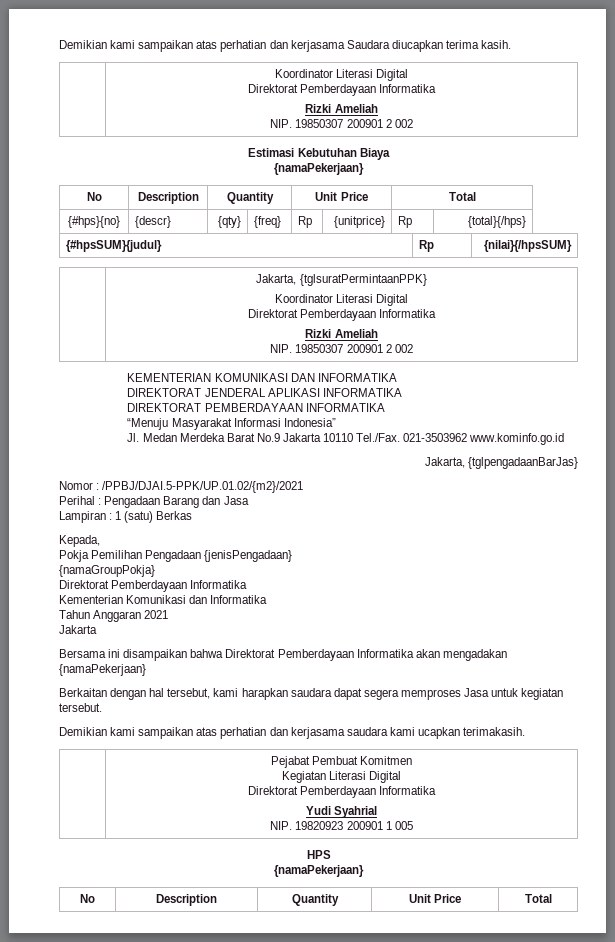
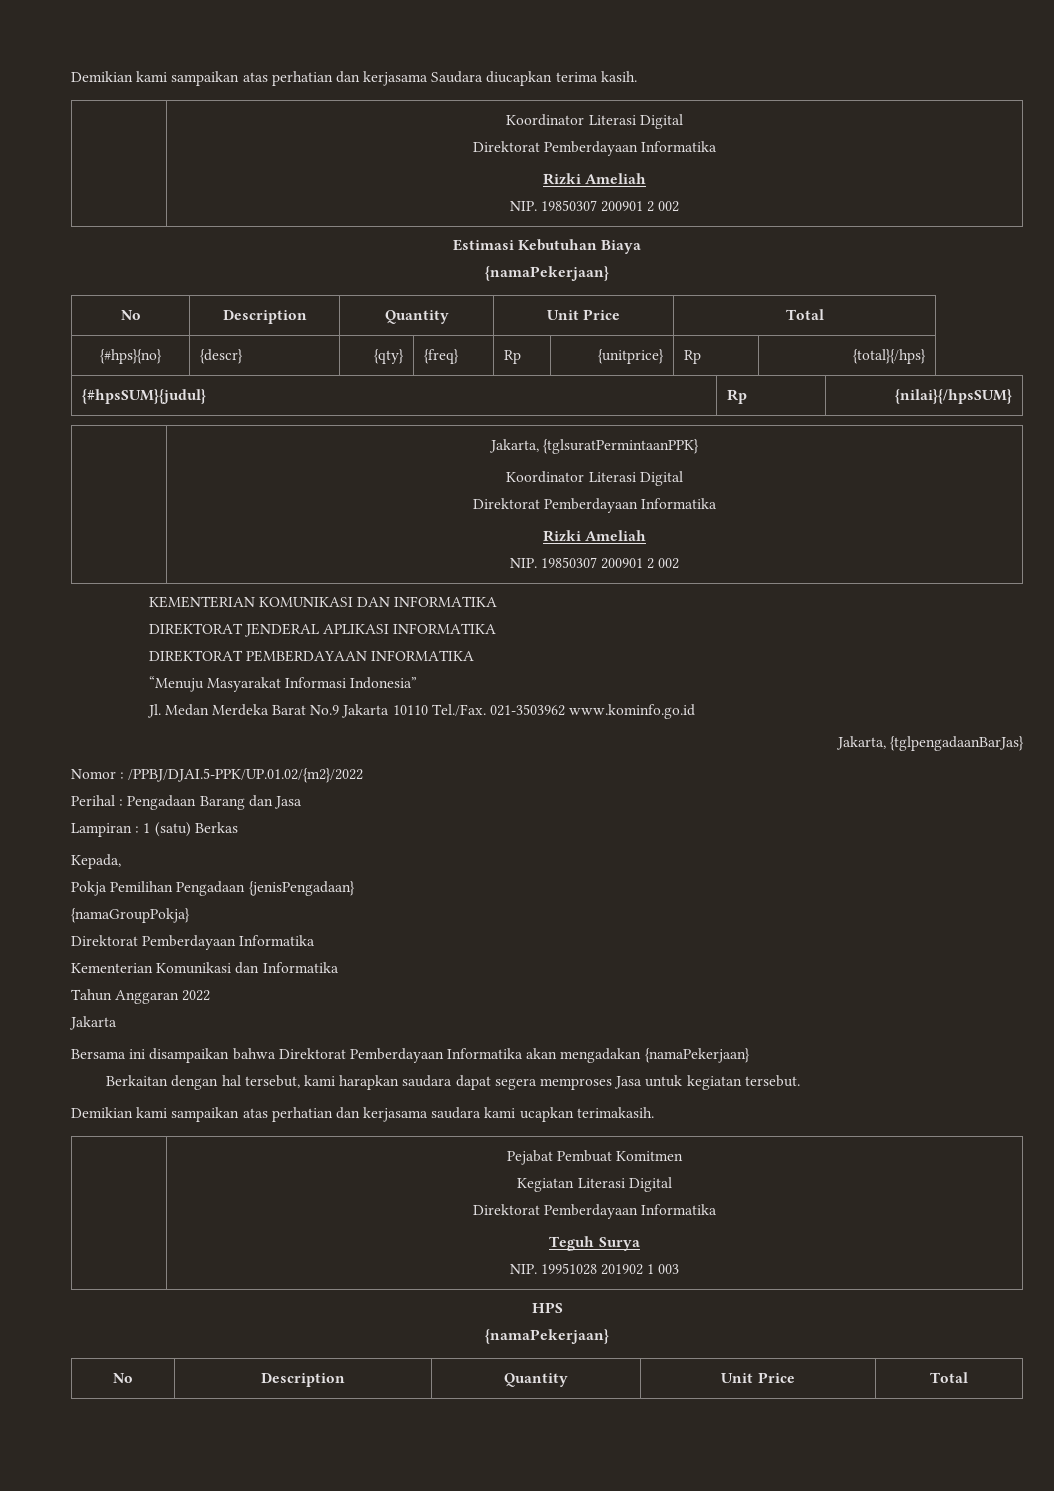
[102,481,304,493] /PPBJ/DJAI.5-PPK/UP.01.02/{m2}/2021 -> [128,768,364,783] /PPBJ/DJAI.5-PPK/UP.01.02/{m2}/2022
[144,610,169,619] 2021 -> [182,990,211,1001] 2022
[305,806,378,818] [270,821,413,830] Yudi Syahrial // NIP. 19820923 200901 1 005 -> [549,1236,640,1251] [509,1263,680,1275] Teguh Surya // NIP. 19951028 201902 1 003

